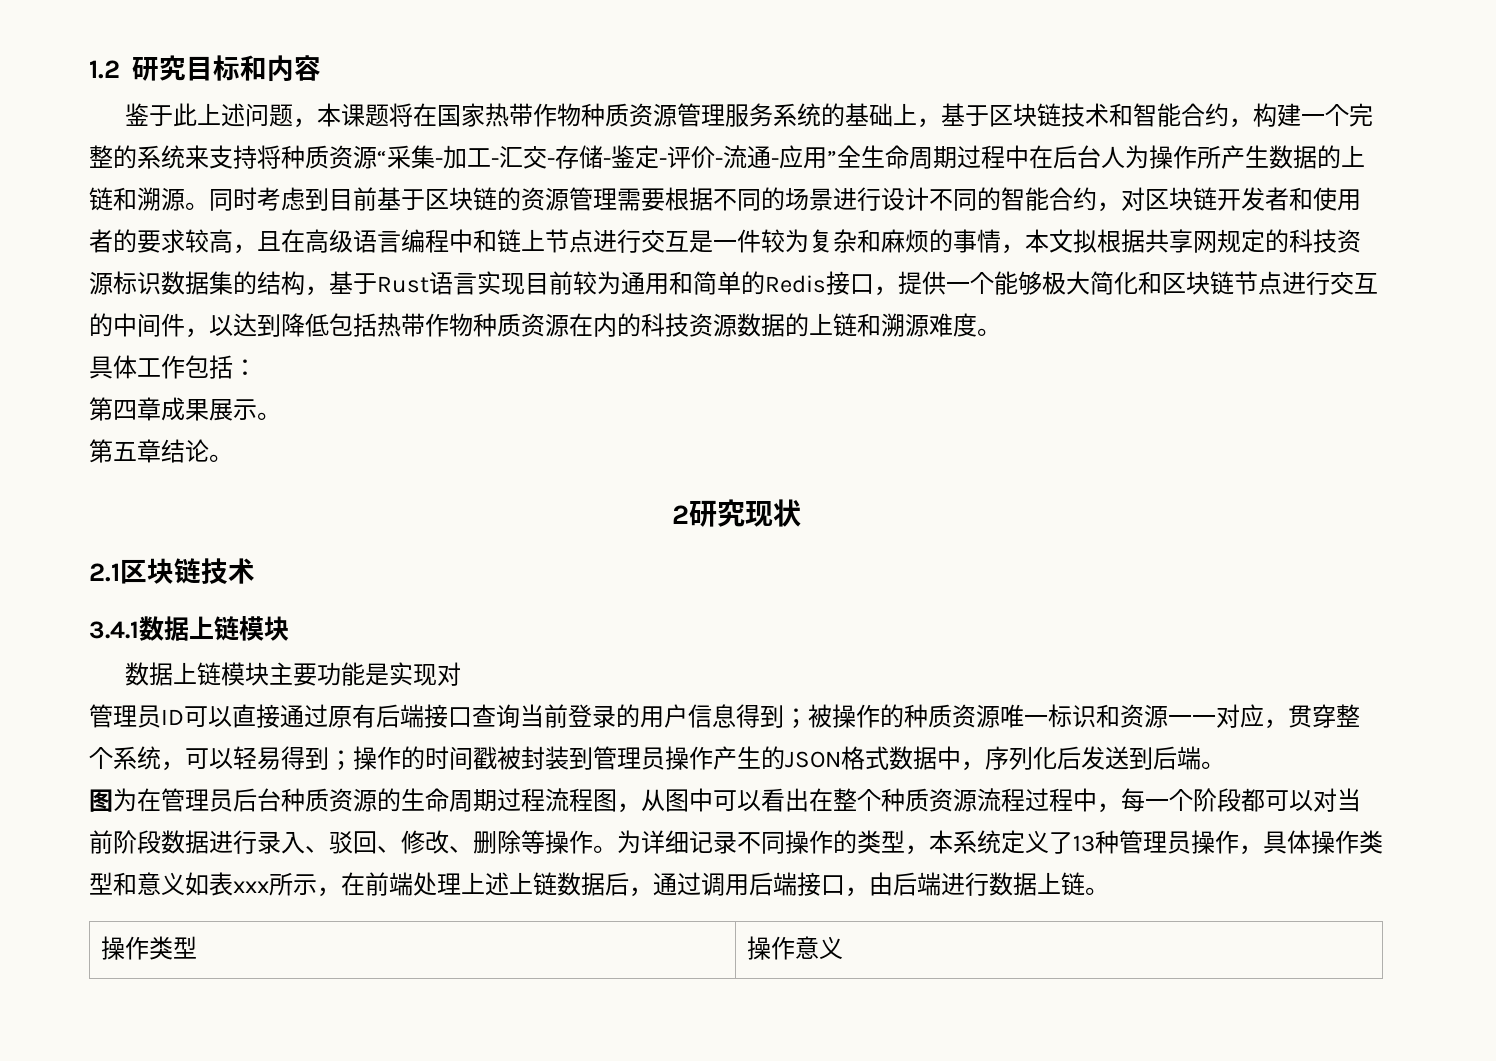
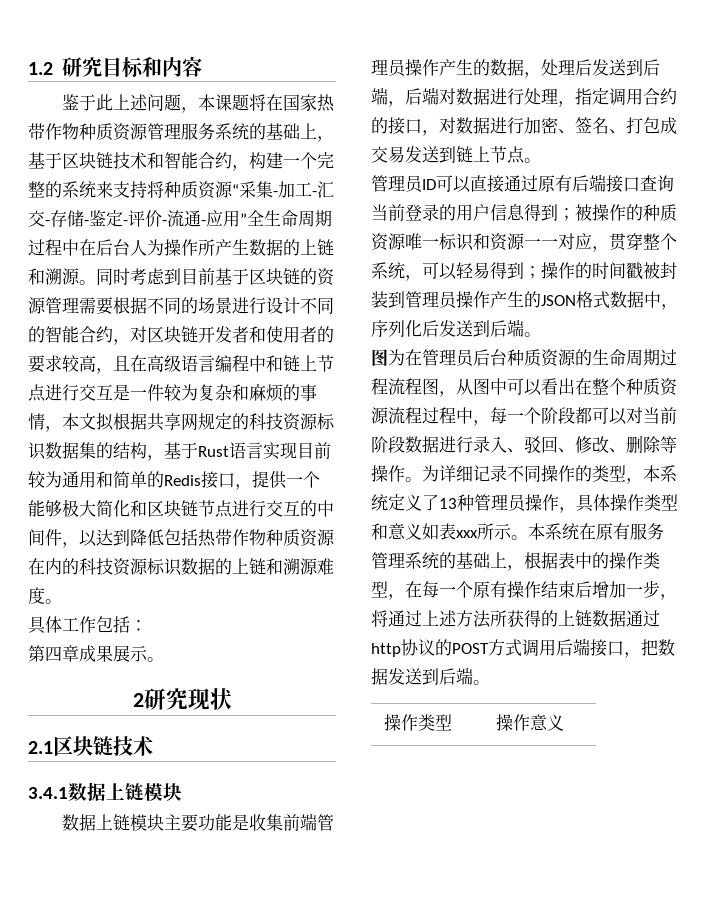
(737, 325) none -> [147,558,182,576] 标识
[89,439,233,463] // 第五章结论。 -> (164, 659) none
[389,662,462,686] 实现对 -> [249,813,335,831] [371,59,660,78] [371,87,677,107] [371,117,677,136] [371,146,541,164] 收集前端管理员操作产生的数据，处理后发送到后端，后端对数据进行处理，指定调用合约的接口，对数据进行加密、签名、打包成交易发送到链上节点。
[317,872,1085,897] ，在前端处理上述上链数据后，通过调用后端接口，由后端进行数据上链 -> [511,523,664,540] [371,552,660,571] [371,580,677,600] [371,610,660,628] [371,638,675,658] [371,667,473,685] 。本系统在原有服务管理系统的基础上，根据表中的操作类型，在每一个原有操作结束后增加一步，将通过上述方法所获得的上链数据通过http协议的POST方式调用后端接口，把数据发送到后端

